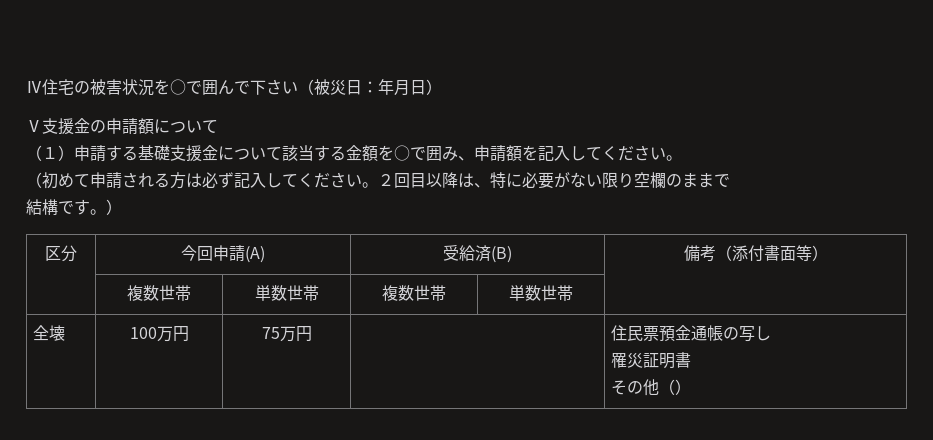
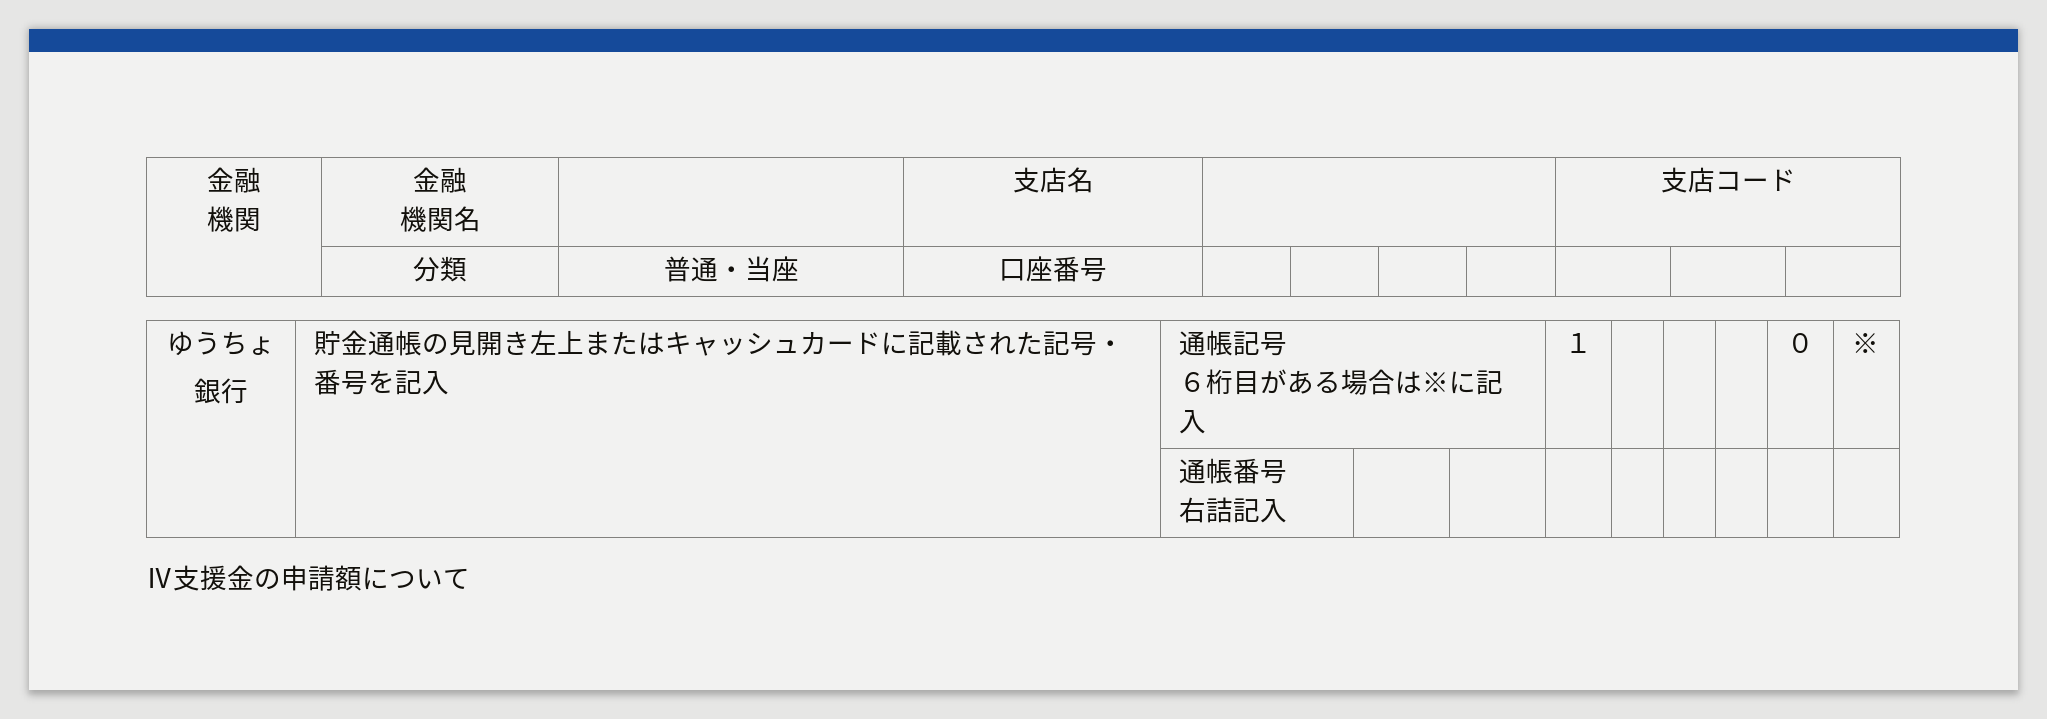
[26,79,442,96] [26,120,42,132] Ⅳ住宅の被害状況を○で囲んで下さい（被災日：年月日） // Ⅴ -> [207,167,261,193] [207,206,261,232] [413,167,467,193] [399,206,481,232] [1012,167,1094,193] [1660,167,1796,193] [413,256,467,282] [663,256,799,282] [999,256,1107,282] [167,331,275,356] [194,378,248,404] [314,330,1125,356] [314,369,450,395] [1179,330,1288,356] [1179,369,1504,395] [1179,410,1207,434] [1565,333,1592,353] [1787,333,1814,353] [1852,333,1880,353] [1179,458,1288,484] [1179,497,1288,523] [146,568,173,588] 金融 // 機関 | 金融 // 機関名 | | 支店名 | | 支店コード // | 分類 | 普通・当座 | 口座番号 | | | | | | | // ゆうちょ // 銀行 | 貯金通帳の見開き左上またはキャッシュカードに記載された記号・番号を記入 | 通帳記号 // ６桁目がある場合は※に記入 | １ | | | | ０ | ※ // | | 通帳番号 // 右詰記入 | | | | | | | | // Ⅳ
[26,145,682,162] [26,172,730,189] [26,199,122,215] [45,245,77,262] [180,245,265,263] [443,245,512,263] [683,245,828,262] [127,285,191,301] [254,285,319,301] [382,285,446,301] [509,285,573,301] [32,325,65,341] [129,326,189,342] [261,326,312,342] [610,325,771,342] [610,352,691,369] [610,379,691,396] // （１）申請する基礎支援金について該当する金額を○で囲み、申請額を記入してください。 // （初めて申請される方は必ず記入してください。２回目以降は、特に必要がない限り空欄のままで // 結構です。） // 区分 | 今回申請(A) | 受給済(B) | 備考（添付書面等） // | 複数世帯 | 単数世帯 | 複数世帯 | 単数世帯 | // 全壊 | 100万円 | 75万円 | | 住民票預金通帳の写し // 罹災証明書 // その他（） -> (470, 578) none

